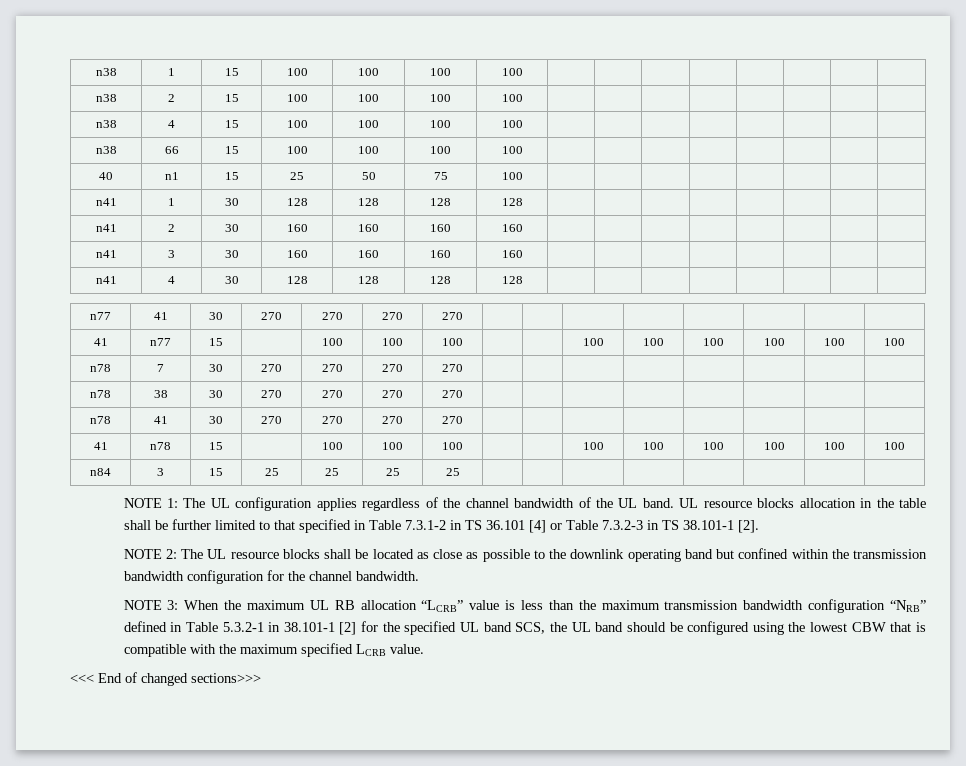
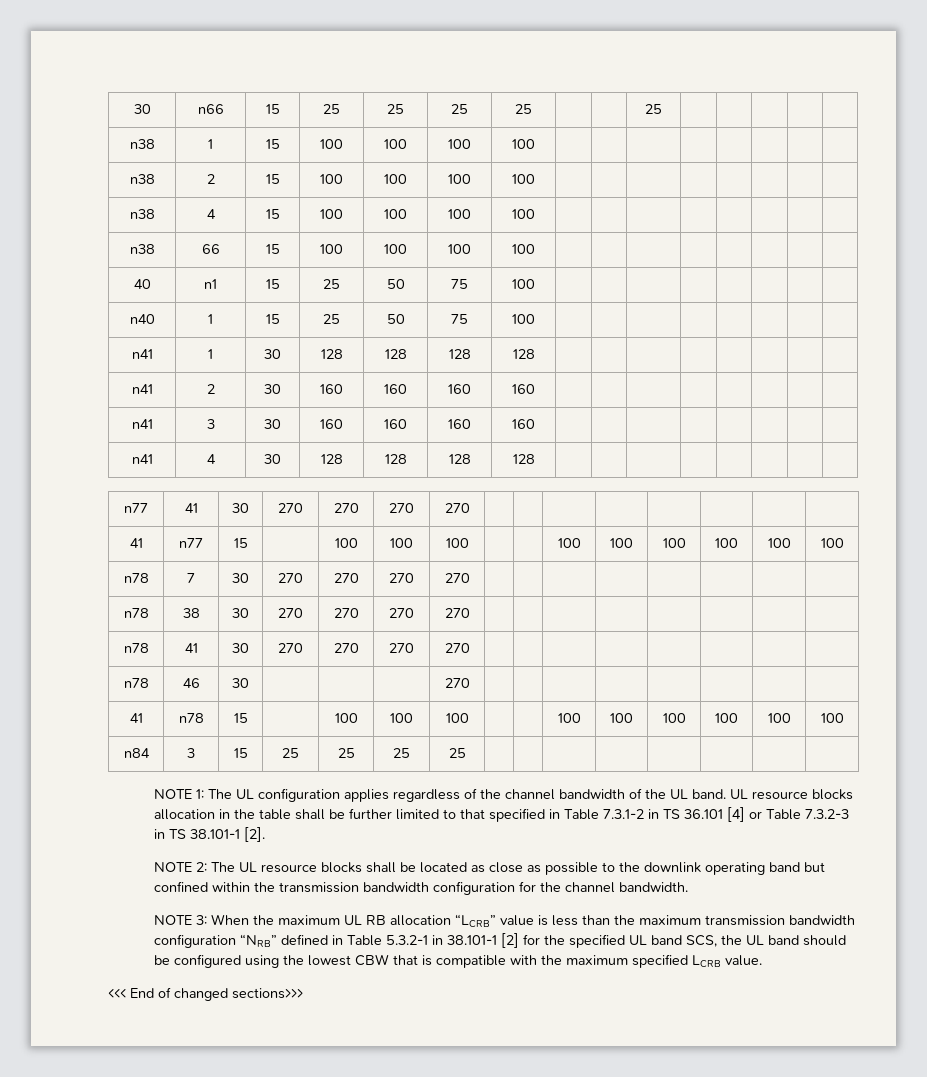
(95, 72) none -> [133,104,151,114] [197,104,224,114] [265,104,280,114] [323,104,340,114] [387,104,404,114] [451,104,468,114] [515,104,532,114] [645,104,662,114] 30 | n66 | 15 | 25 | 25 | 25 | 25 | | | 25 | | | | | //
(523, 176) none -> [129,314,155,324] [208,314,213,324] [265,314,280,324] [323,314,340,324] [386,314,405,324] [451,314,468,324] [512,314,535,324] // n40 | 1 | 15 | 25 | 50 | 75 | 100 | | | | | | | |
(463, 420) none -> [123,678,149,688] [182,678,200,688] [232,678,249,688] [444,678,470,688] // n78 | 46 | 30 | | | | 270 | | | | | | | |

